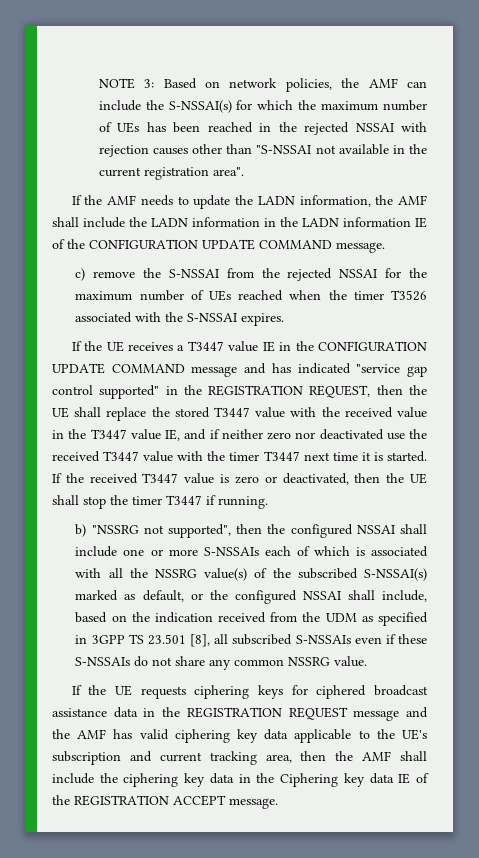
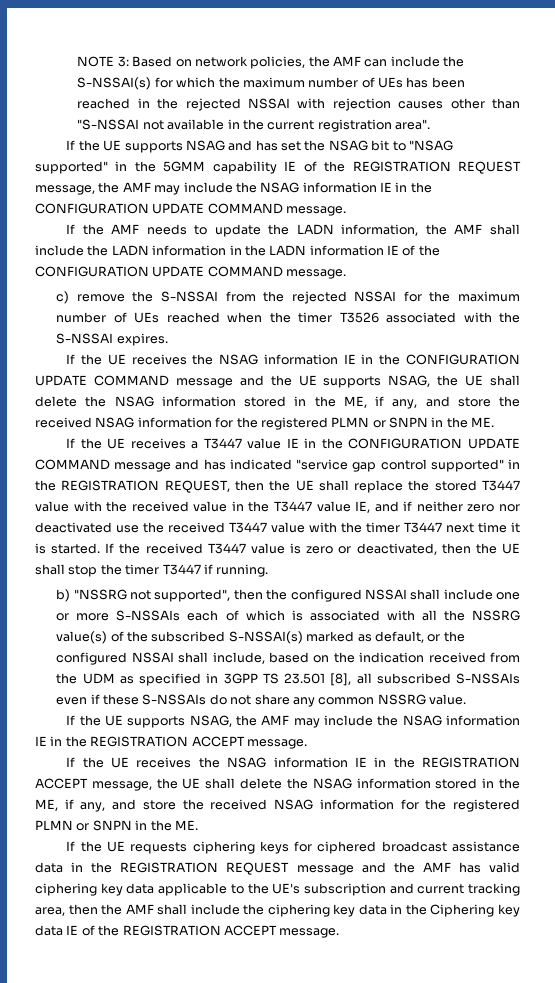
(244, 171) none -> [66,140,453,153] [35,161,522,174] [35,182,432,195] [35,203,347,216] // If the UE supports NSAG and has set the NSAG bit to "NSAG supported" in the 5GMM capability IE of the REGISTRATION REQUEST message, the AMF may include the NSAG information IE in the CONFIGURATION UPDATE COMMAND message.
(285, 319) none -> [66,354,520,365] [35,375,520,388] [35,396,520,409] [35,417,495,430] // If the UE receives the NSAG information IE in the CONFIGURATION UPDATE COMMAND message and the UE supports NSAG, the UE shall delete the NSAG information stored in the ME, if any, and store the received NSAG information for the registered PLMN or SNPN in the ME.
(368, 661) none -> [66,715,520,728] [35,736,307,749] [66,757,520,768] [35,778,520,791] [35,799,520,812] [35,820,198,831] // If the UE supports NSAG, the AMF may include the NSAG information IE in the REGISTRATION ACCEPT message. // If the UE receives the NSAG information IE in the REGISTRATION ACCEPT message, the UE shall delete the NSAG information stored in the ME, if any, and store the received NSAG information for the registered PLMN or SNPN in the ME.

